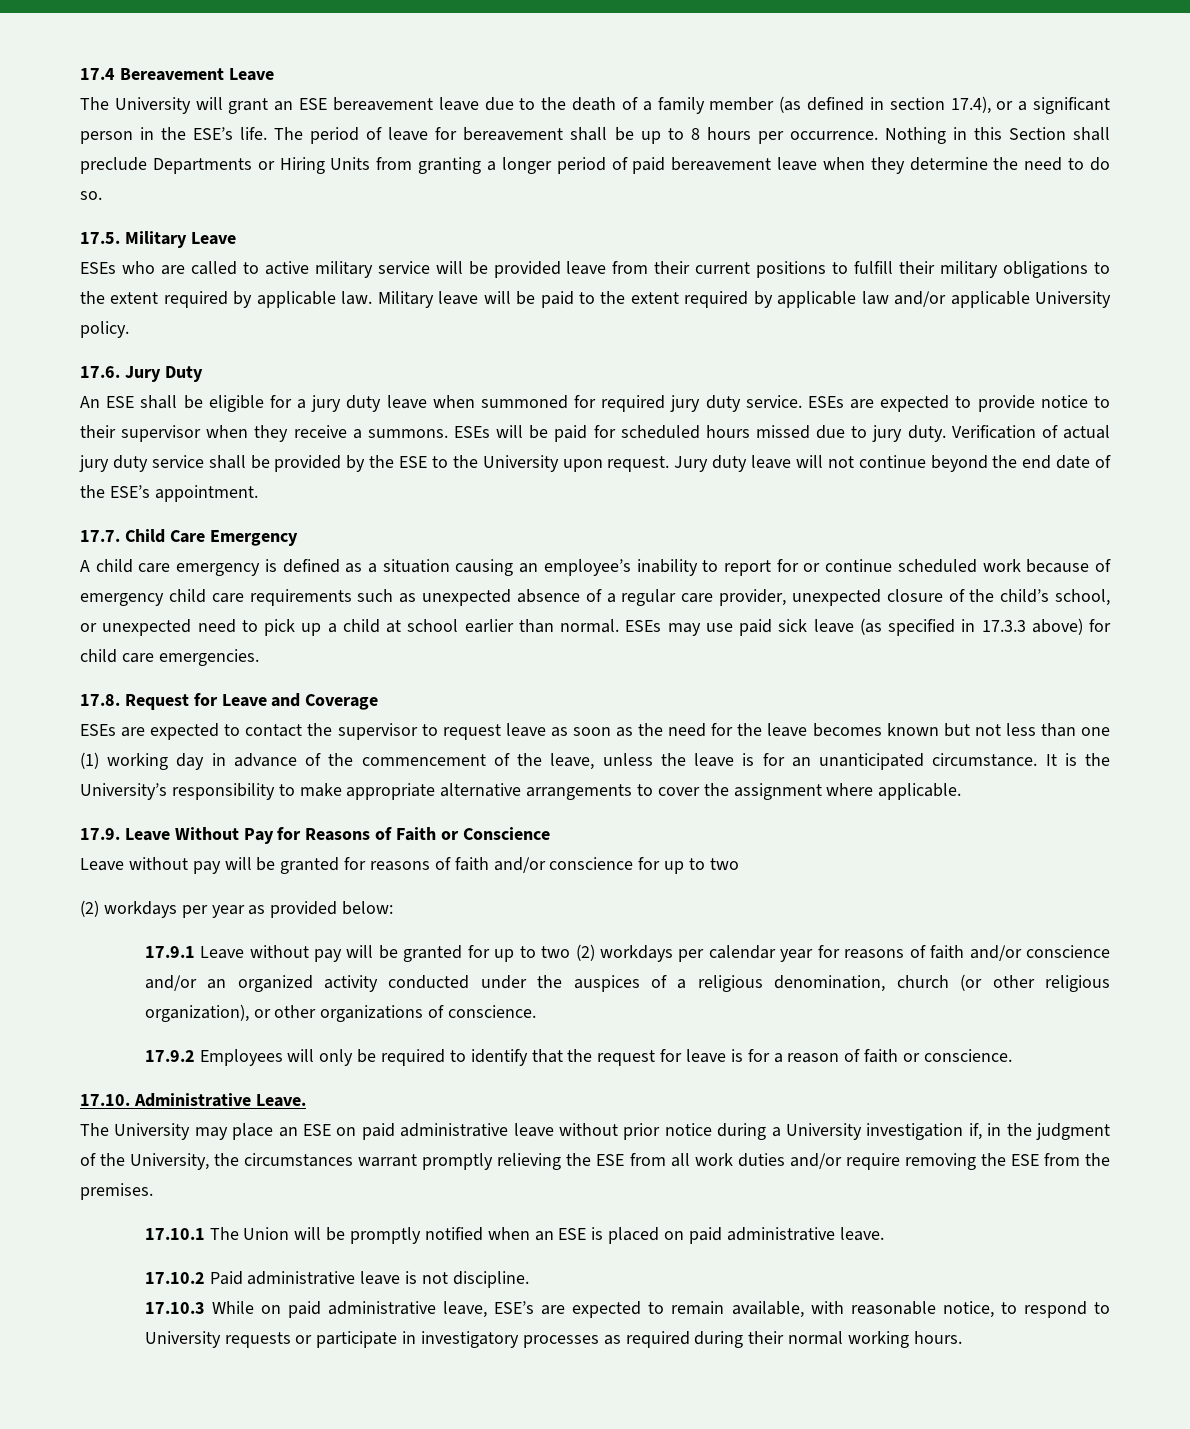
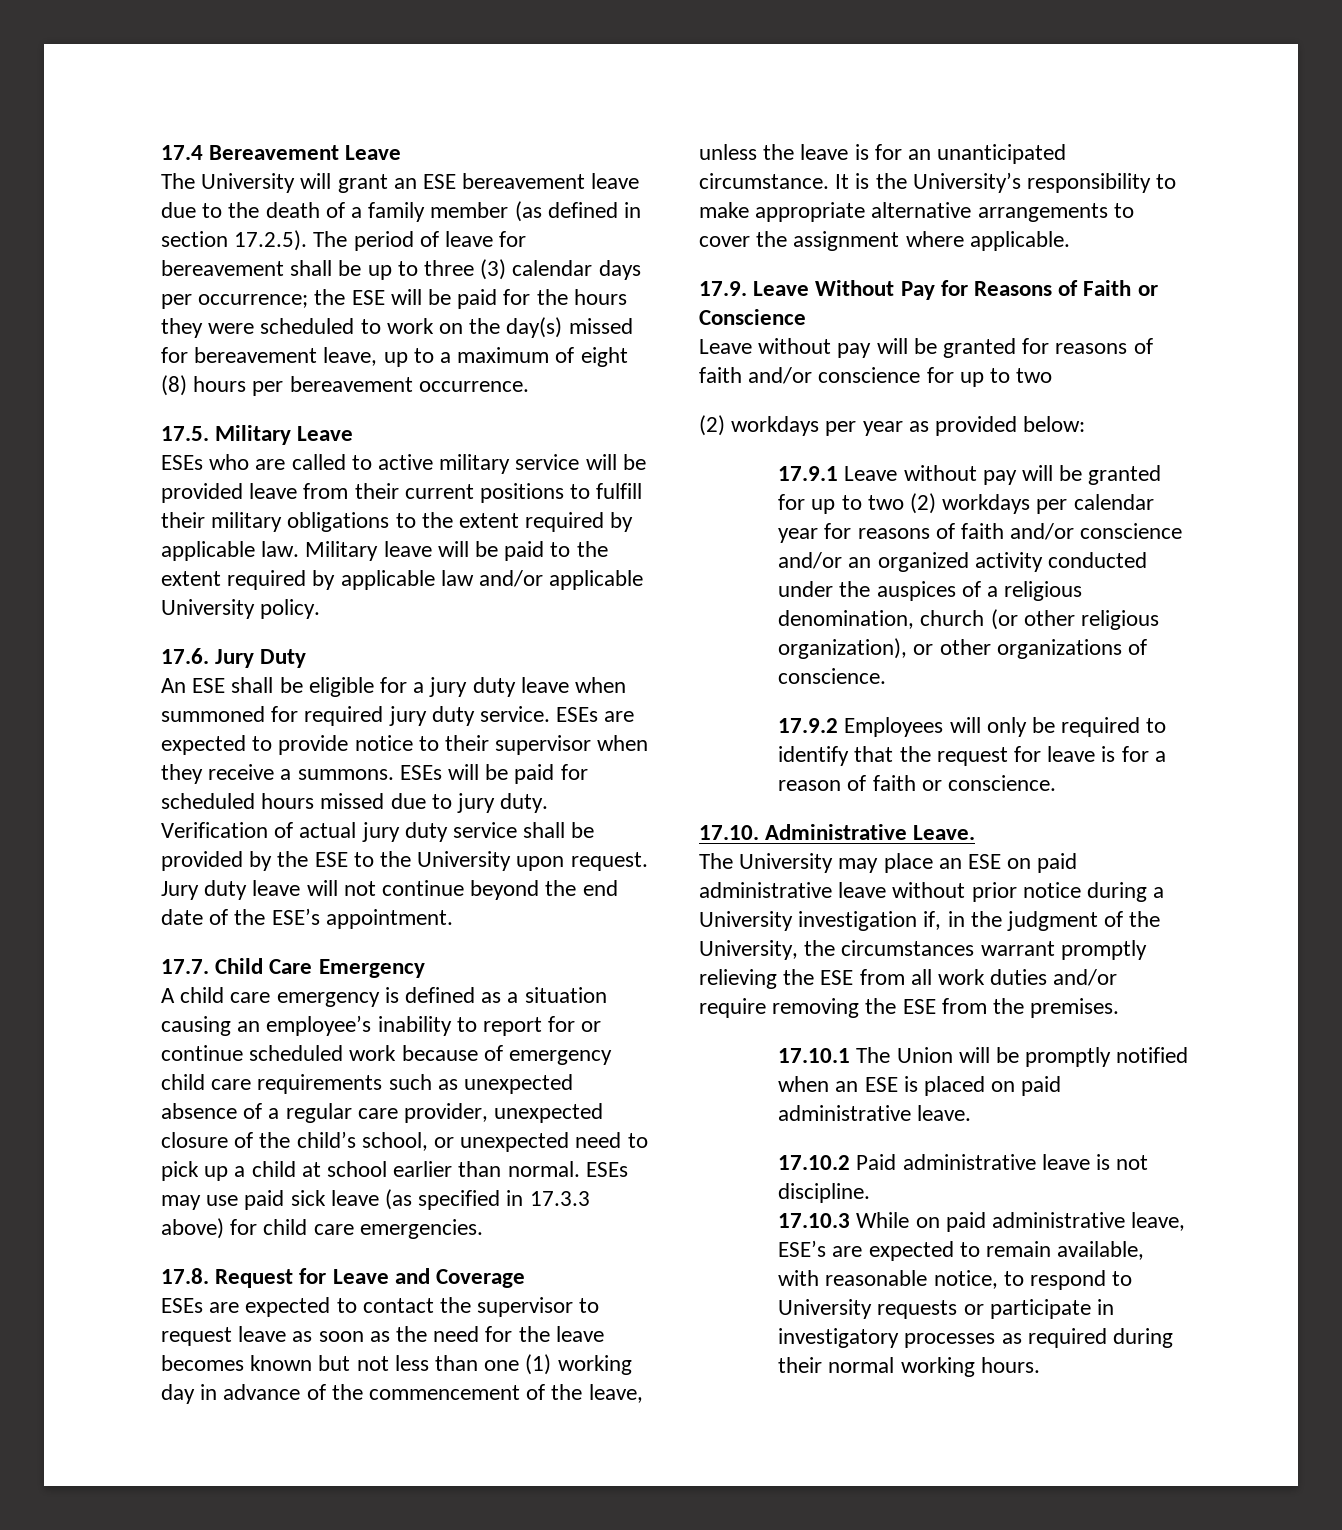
[950,96,1111,114] [80,127,268,144] 17.4), or a significant person in the ESE’s life. -> [234,230,308,251] 17.2.5).
[690,128,700,140] 8 -> [424,259,641,280] [161,289,627,309] [161,317,633,338] [161,347,628,367] [161,375,187,396] three (3) calendar days per occurrence; the ESE will be paid for the hours they were scheduled to work on the day(s) missed for bereavement leave, up to a maximum of eight (8)
(784, 137) none -> [289,376,413,392] bereavement
[884,127,1111,144] [80,157,1111,174] [80,191,102,200] Nothing in this Section shall preclude Departments or Hiring Units from granting a longer period of paid bereavement leave when they determine the need to do so. -> (529, 386) none

